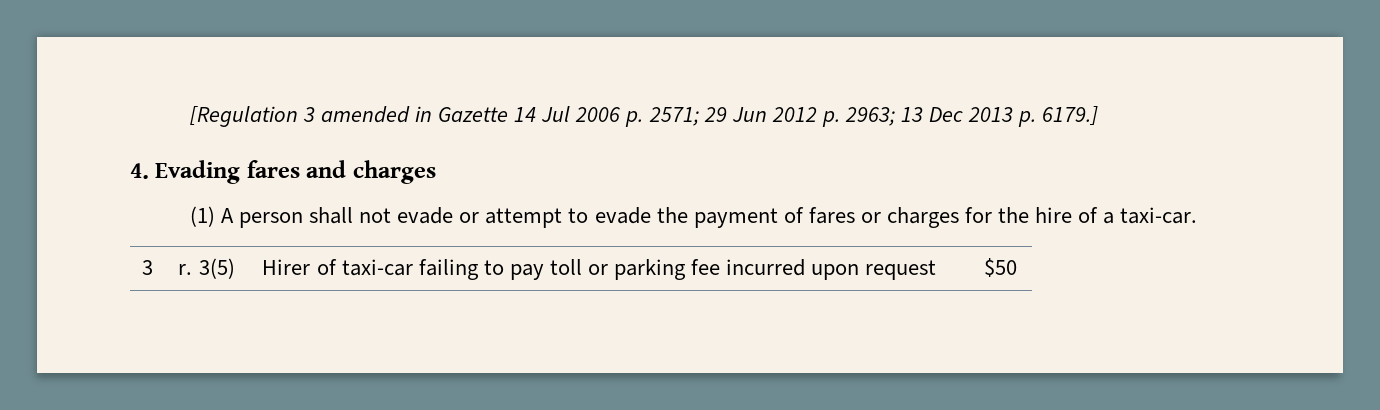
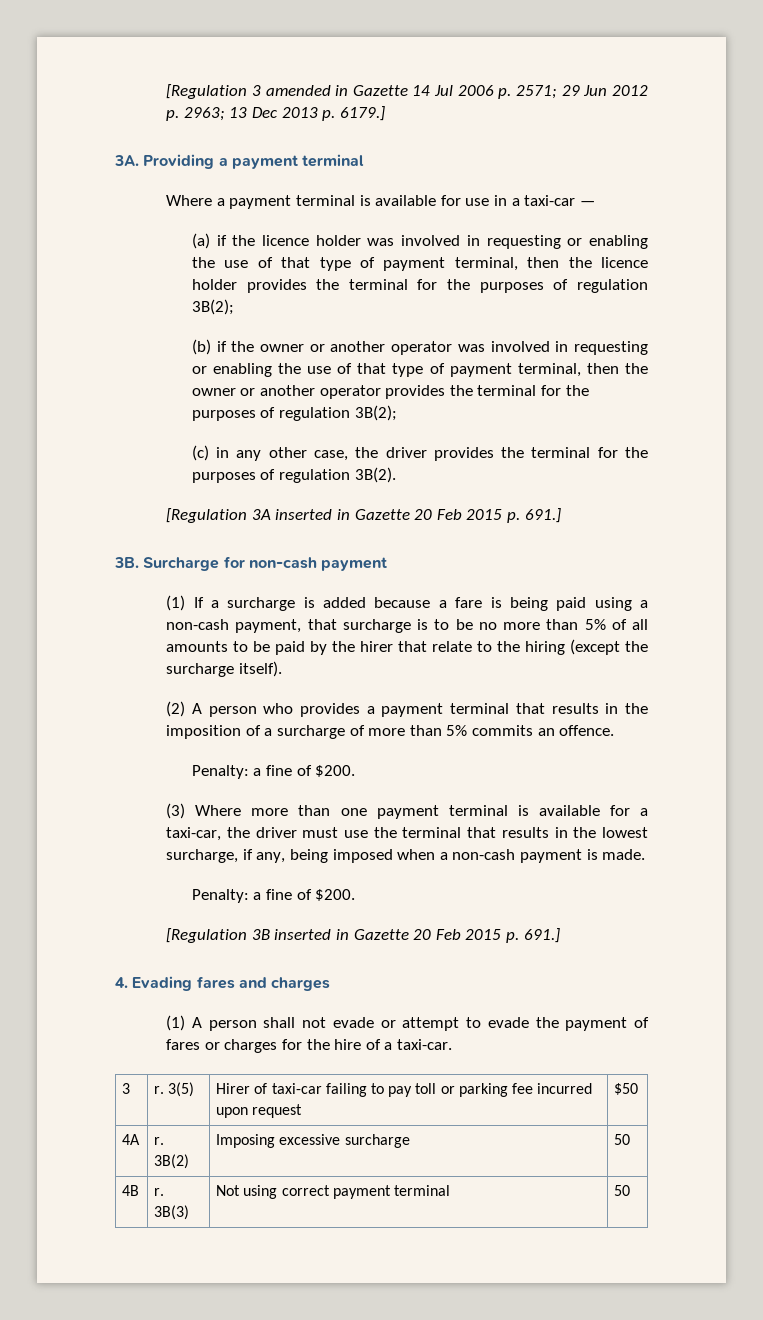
(1099, 116) none -> [114,154,365,169] [166,195,595,209] [191,233,648,249] [191,257,648,271] [191,279,648,293] [191,299,234,315] [191,339,648,355] [191,363,649,377] [191,385,589,399] [191,405,397,421] [191,445,648,461] [191,467,396,483] [166,508,561,523] [114,556,388,571] [166,595,649,611] [166,619,649,633] [166,639,648,655] [166,661,282,677] [166,701,649,717] [166,725,615,739] [191,765,356,779] [166,803,649,819] [166,827,649,841] [166,849,646,863] [191,889,356,903] [166,928,560,943] // 3A. Providing a payment terminal // Where a payment terminal is available for use in a taxi-car — // (a) if the licence holder was involved in requesting or enabling the use of that type of payment terminal, then the licence holder provides the terminal for the purposes of regulation 3B(2); // (b) if the owner or another operator was involved in requesting or enabling the use of that type of payment terminal, then the owner or another operator provides the terminal for the purposes of regulation 3B(2); // (c) in any other case, the driver provides the terminal for the purposes of regulation 3B(2). // [Regulation 3A inserted in Gazette 20 Feb 2015 p. 691.] // 3B. Surcharge for non-cash payment // (1) If a surcharge is added because a fare is being paid using a non-cash payment, that surcharge is to be no more than 5% of all amounts to be paid by the hirer that relate to the hiring (except the surcharge itself). // (2) A person who provides a payment terminal that results in the imposition of a surcharge of more than 5% commits an offence. // Penalty: a fine of $200. // (3) Where more than one payment terminal is available for a taxi-car, the driver must use the terminal that results in the lowest surcharge, if any, being imposed when a non-cash payment is made. // Penalty: a fine of $200. // [Regulation 3B inserted in Gazette 20 Feb 2015 p. 691.]
(1018, 267) none -> [122,1134,141,1145] [154,1137,165,1145] [154,1154,190,1169] [216,1134,410,1148] [614,1134,631,1145] [122,1185,140,1196] [154,1188,165,1196] [154,1205,190,1220] [216,1185,450,1199] [614,1185,631,1196] // 4A | r. 3B(2) | Imposing excessive surcharge | 50 // 4B | r. 3B(3) | Not using correct payment terminal | 50

